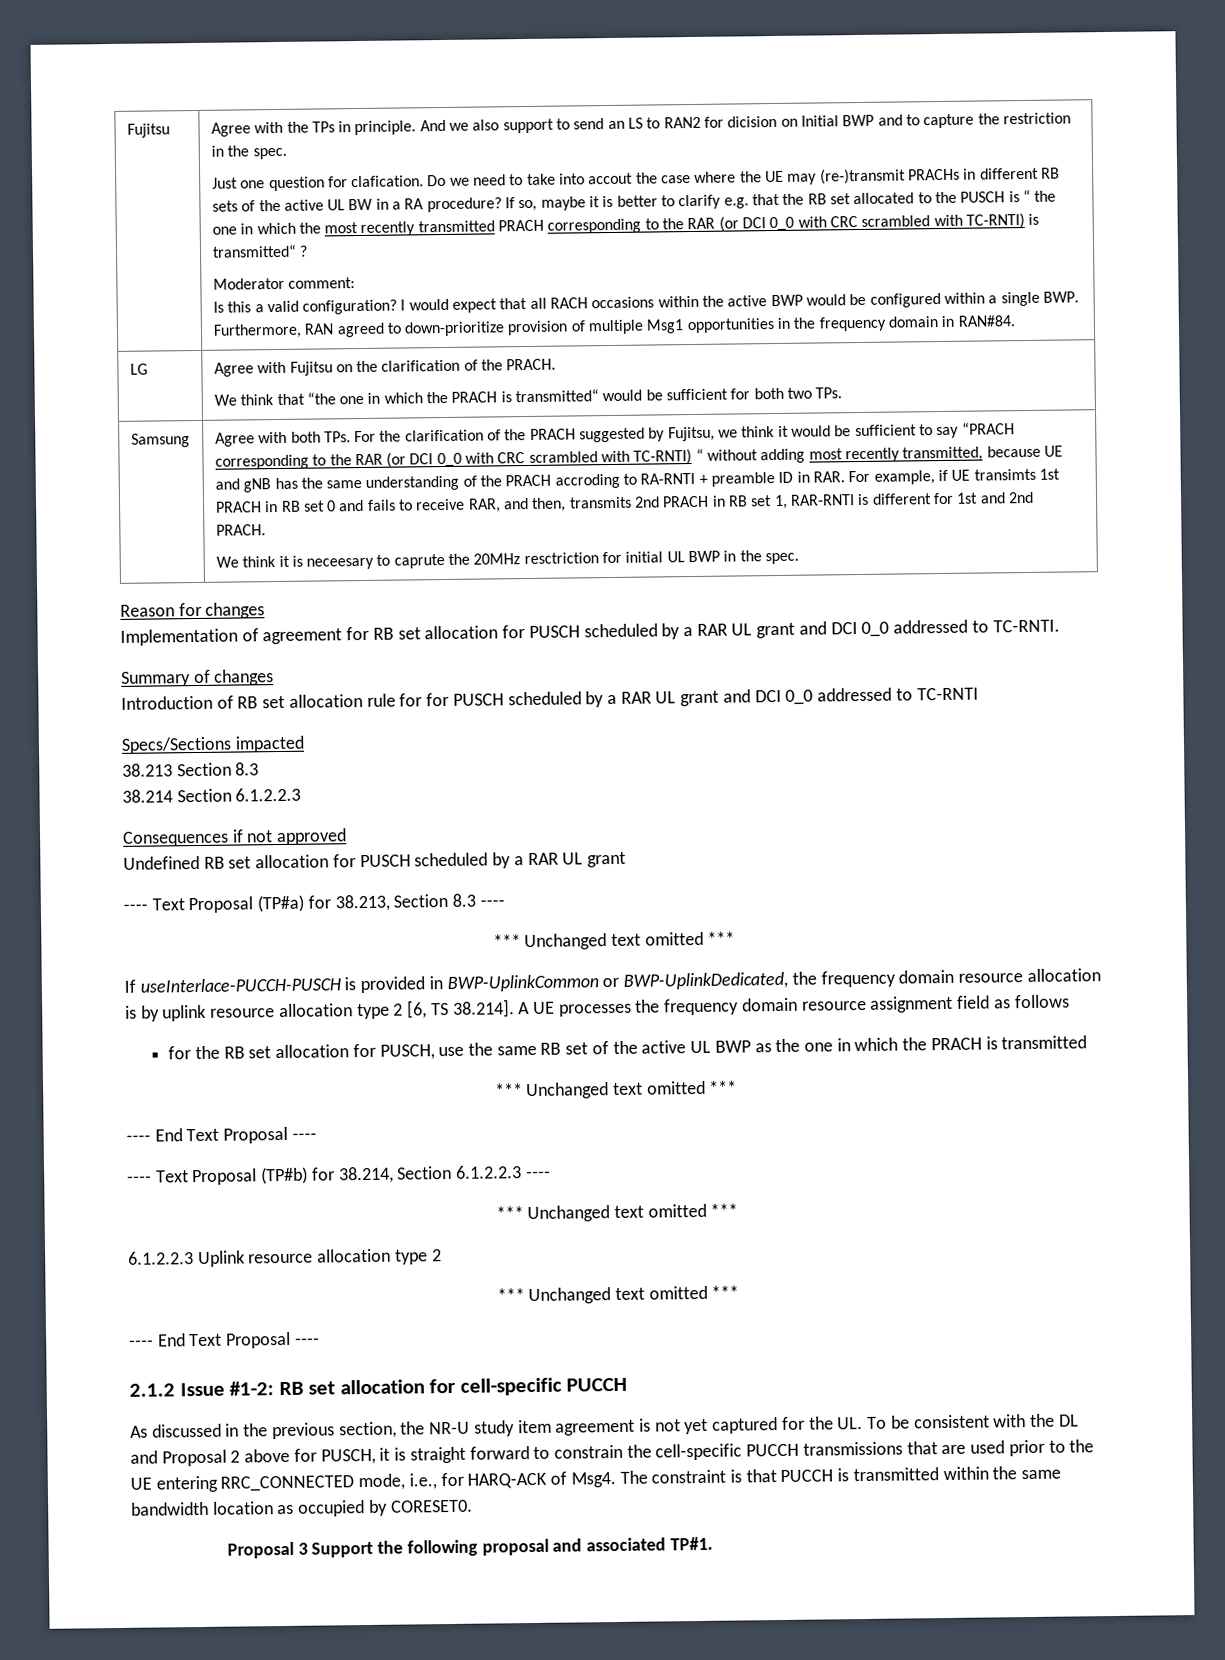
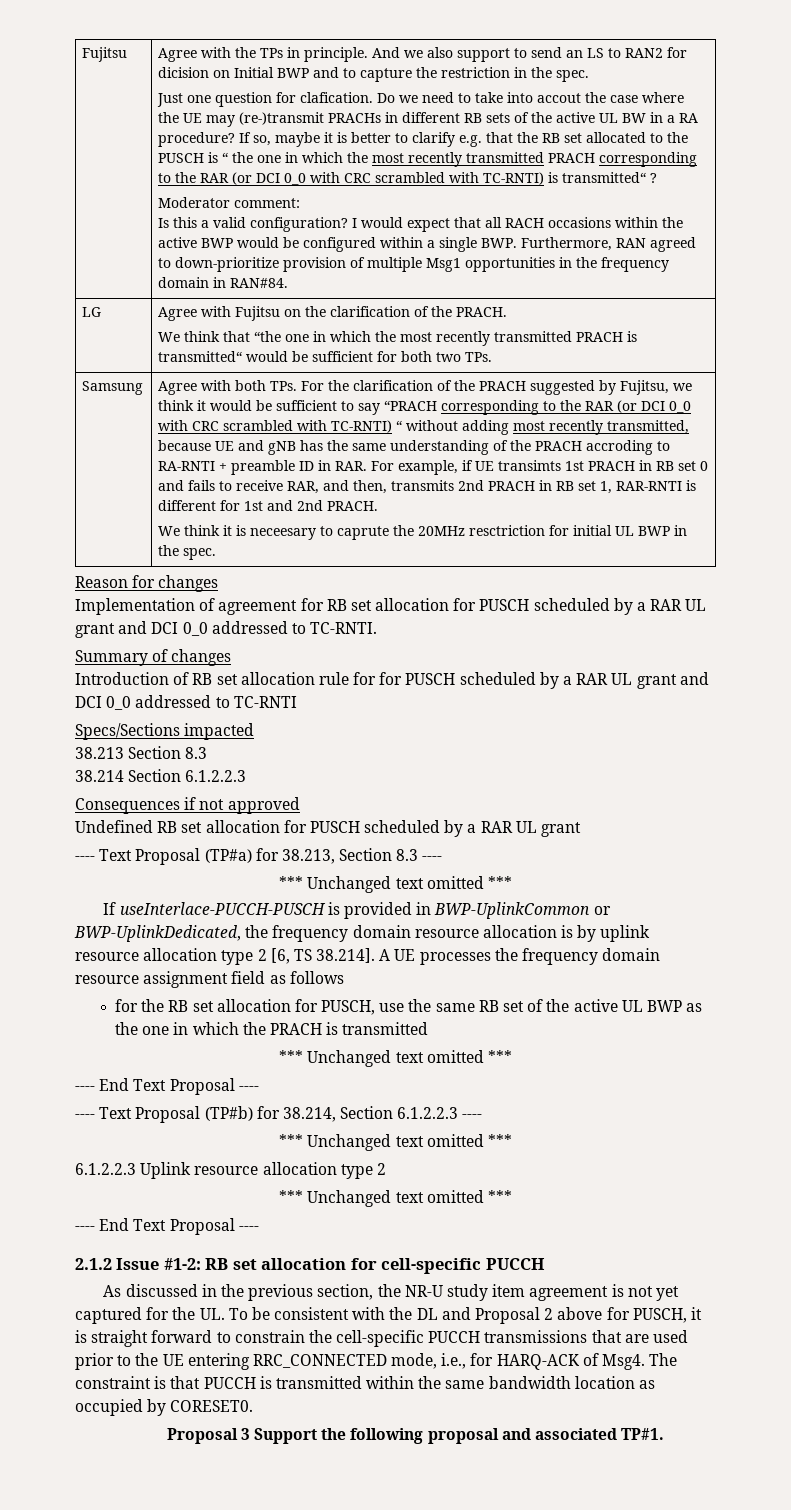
(449, 397) none -> [400,331,573,346] most recently transmitted

